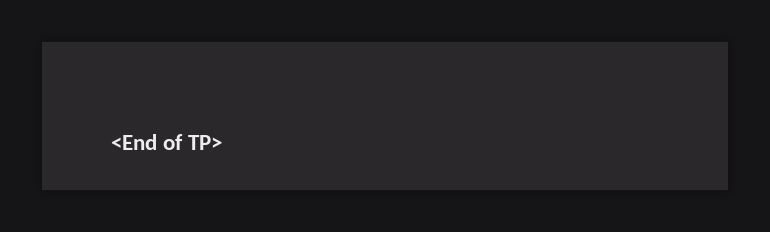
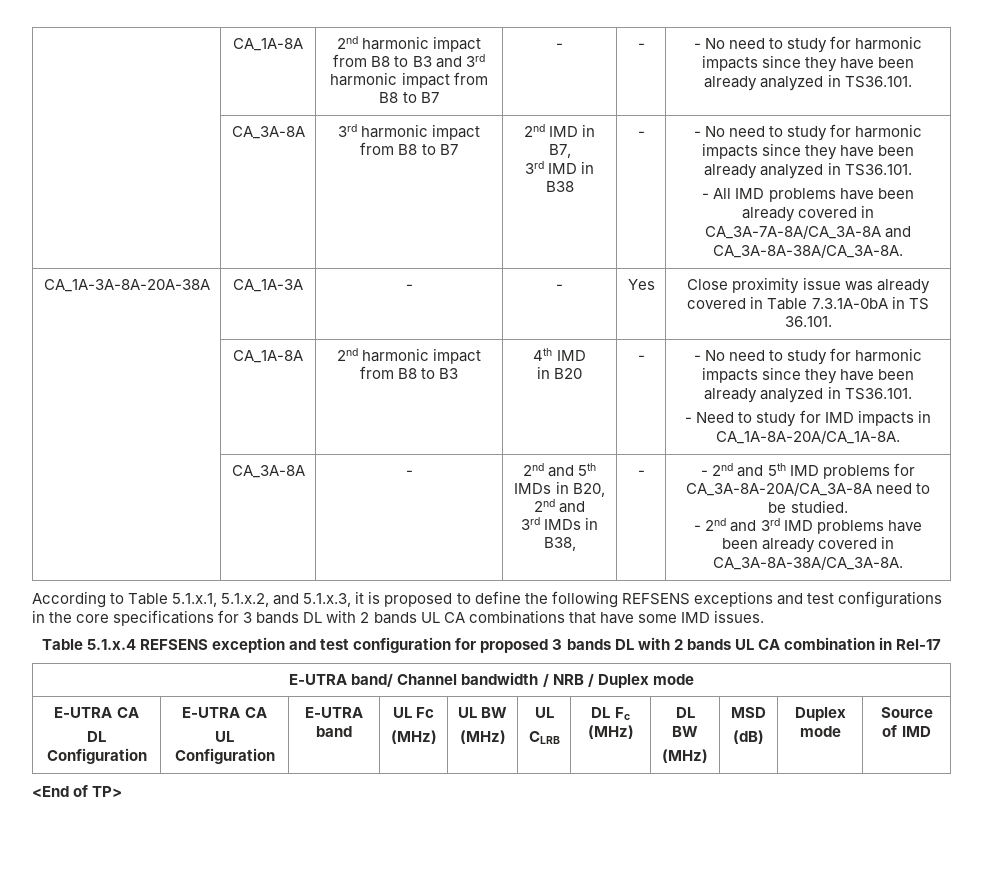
(111, 142) none -> [233,38,303,51] [336,36,482,52] [333,54,485,68] [330,72,488,88] [379,92,439,103] [556,43,563,49] [637,43,645,49] [693,36,923,53] [701,55,915,72] [704,74,912,91] [231,126,305,139] [337,124,481,140] [360,142,458,155] [523,124,596,137] [548,144,571,158] [524,161,595,174] [545,181,574,192] [637,131,645,137] [693,124,923,141] [701,143,915,160] [704,162,912,179] [702,188,914,202] [741,205,875,222] [704,225,912,239] [713,244,903,258] [43,279,210,292] [233,279,303,292] [405,284,413,290] [556,284,563,290] [627,279,655,290] [687,277,930,294] [687,296,929,310] [784,316,832,327] [233,350,303,363] [336,348,482,364] [359,366,459,379] [533,348,586,361] [536,366,583,379] [637,355,645,361] [693,348,923,365] [701,367,915,384] [704,386,912,403] [685,410,931,427] [716,430,900,444] [231,465,305,478] [405,470,413,476] [522,463,597,477] [514,481,605,497] [533,499,586,513] [520,517,599,530] [543,537,576,551] [637,470,645,476] [701,463,915,479] [685,482,931,496] [768,500,848,513] [694,518,922,534] [721,536,895,553] [713,556,903,570] [32,591,942,608] [32,610,764,626] [42,637,941,653] [289,672,694,688] [54,707,139,718] [87,731,106,742] [46,748,147,764] [182,707,267,718] [215,731,234,742] [174,748,275,764] [305,707,363,718] [316,726,352,737] [392,707,435,718] [390,730,437,744] [457,707,508,718] [459,730,506,744] [534,707,554,718] [528,731,560,744] [591,707,630,720] [587,725,634,739] [675,707,695,718] [672,726,698,737] [662,749,708,763] [731,707,766,718] [733,730,764,744] [794,707,846,721] [799,726,841,737] [880,707,933,718] [882,725,931,737] | CA_1A-8A | 2nd harmonic impact from B8 to B3 and 3rd harmonic impact from B8 to B7 | - | - | - No need to study for harmonic impacts since they have been already analyzed in TS36.101. // | CA_3A-8A | 3rd harmonic impact from B8 to B7 | 2nd IMD in B7, // 3rd IMD in B38 | - | - No need to study for harmonic impacts since they have been already analyzed in TS36.101. // - All IMD problems have been already covered in CA_3A-7A-8A/CA_3A-8A and CA_3A-8A-38A/CA_3A-8A. // CA_1A-3A-8A-20A-38A | CA_1A-3A | - | - | Yes | Close proximity issue was already covered in Table 7.3.1A-0bA in TS 36.101. // | CA_1A-8A | 2nd harmonic impact from B8 to B3 | 4th IMD // in B20 | - | - No need to study for harmonic impacts since they have been already analyzed in TS36.101. // - Need to study for IMD impacts in CA_1A-8A-20A/CA_1A-8A. // | CA_3A-8A | - | 2nd and 5th IMDs in B20, 2nd and // 3rd IMDs in B38, | - | - 2nd and 5th IMD problems for CA_3A-8A-20A/CA_3A-8A need to be studied. // - 2nd and 3rd IMD problems have been already covered in CA_3A-8A-38A/CA_3A-8A. // According to Table 5.1.x.1, 5.1.x.2, and 5.1.x.3, it is proposed to define the following REFSENS exceptions and test configurations in the core specifications for 3 bands DL with 2 bands UL CA combinations that have some IMD issues. // Table 5.1.x.4 REFSENS exception and test configuration for proposed 3 bands DL with 2 bands UL CA combination in Rel-17 // E-UTRA band/ Channel bandwidth / NRB / Duplex mode // E-UTRA CA // DL Configuration | E-UTRA CA // UL Configuration | E-UTRA band | UL Fc // (MHz) | UL BW // (MHz) | UL // CLRB | DL Fc (MHz) | DL BW // (MHz) | MSD // (dB) | Duplex mode | Source of IMD //

